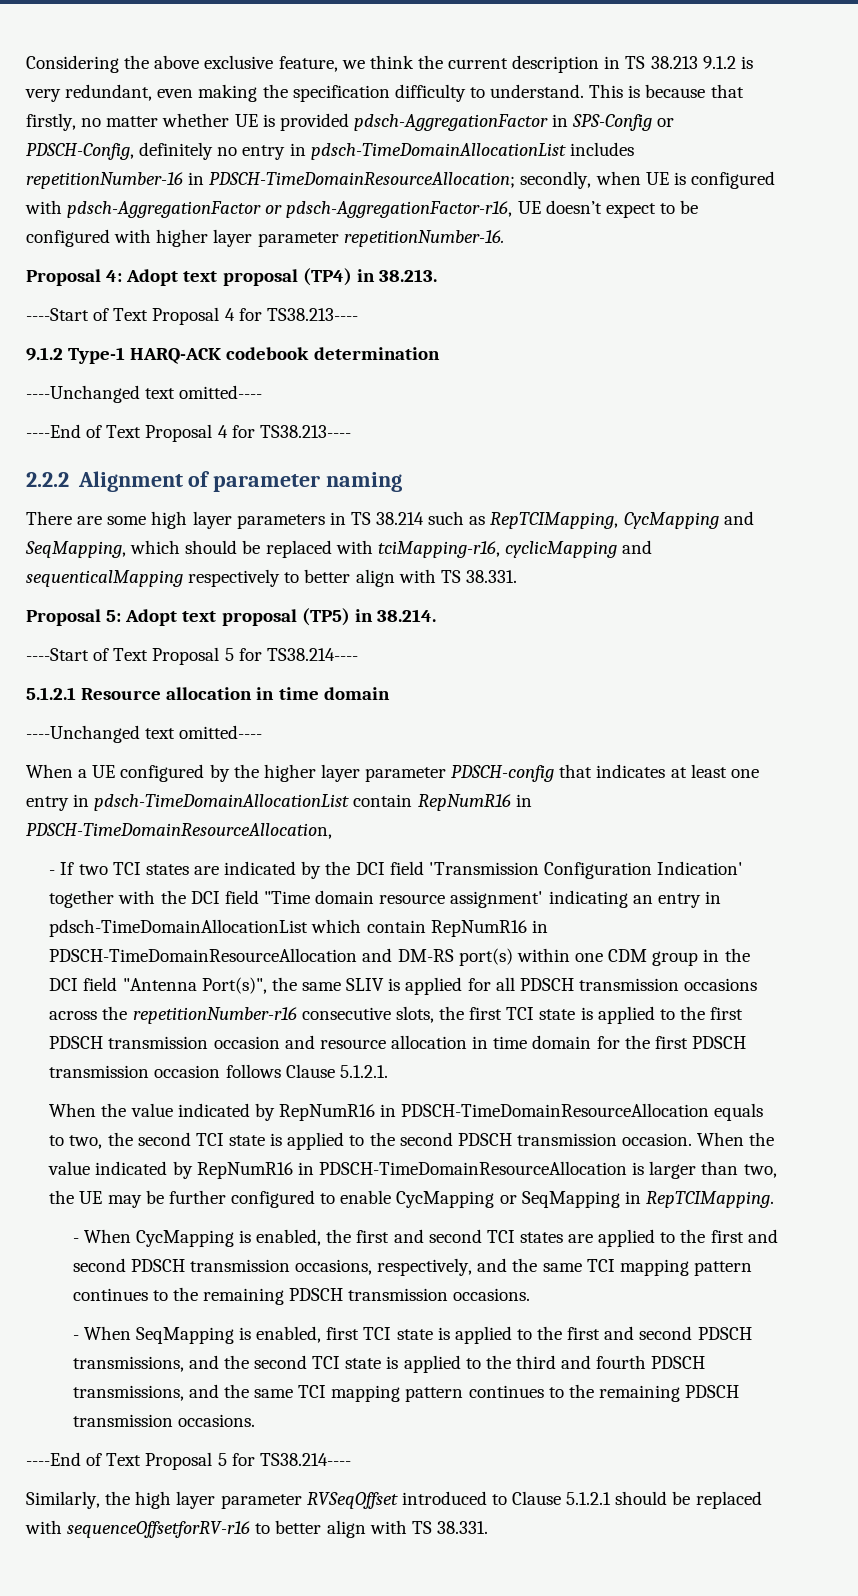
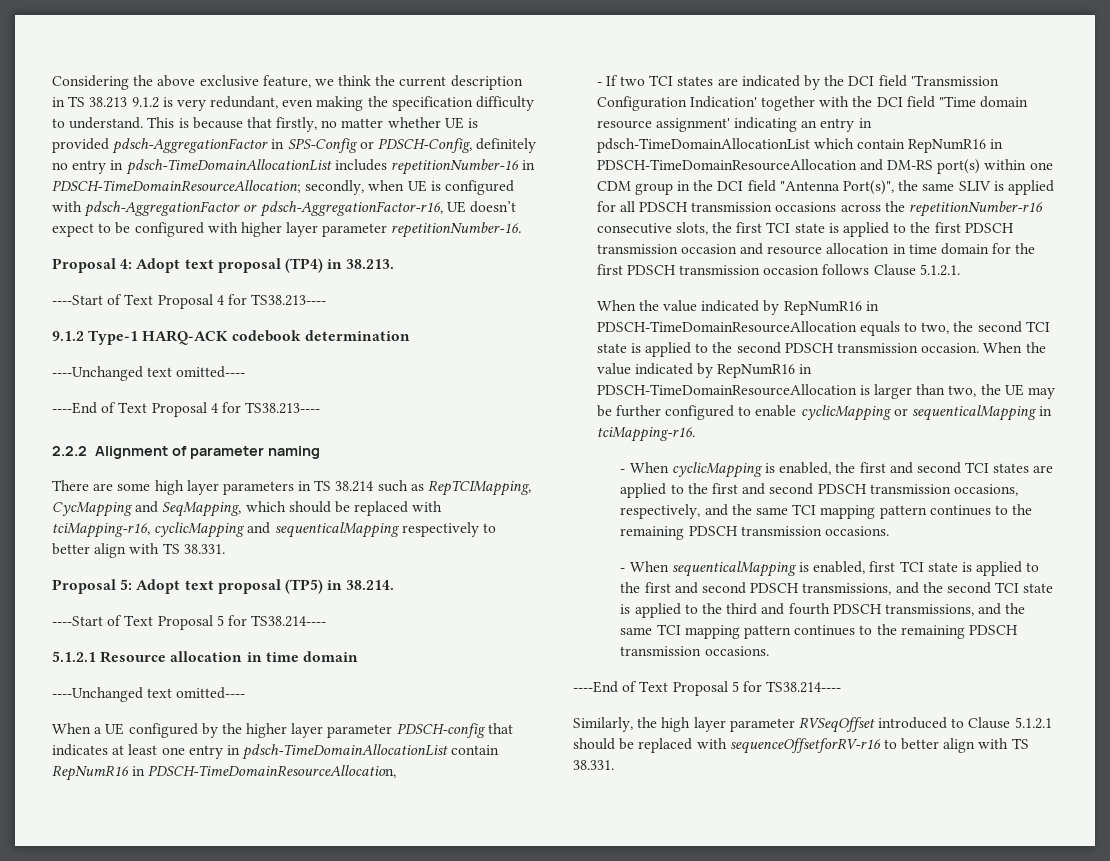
[396,1191,774,1208] [72,1229,234,1247] CycMapping or SeqMapping in RepTCIMapping. // - When CycMapping -> [800,405,1053,421] [596,427,695,442] [620,462,762,478] cyclicMapping or sequenticalMapping in tciMapping-r16. // - When cyclicMapping
[135,1327,234,1344] SeqMapping -> [671,561,796,577] sequenticalMapping

